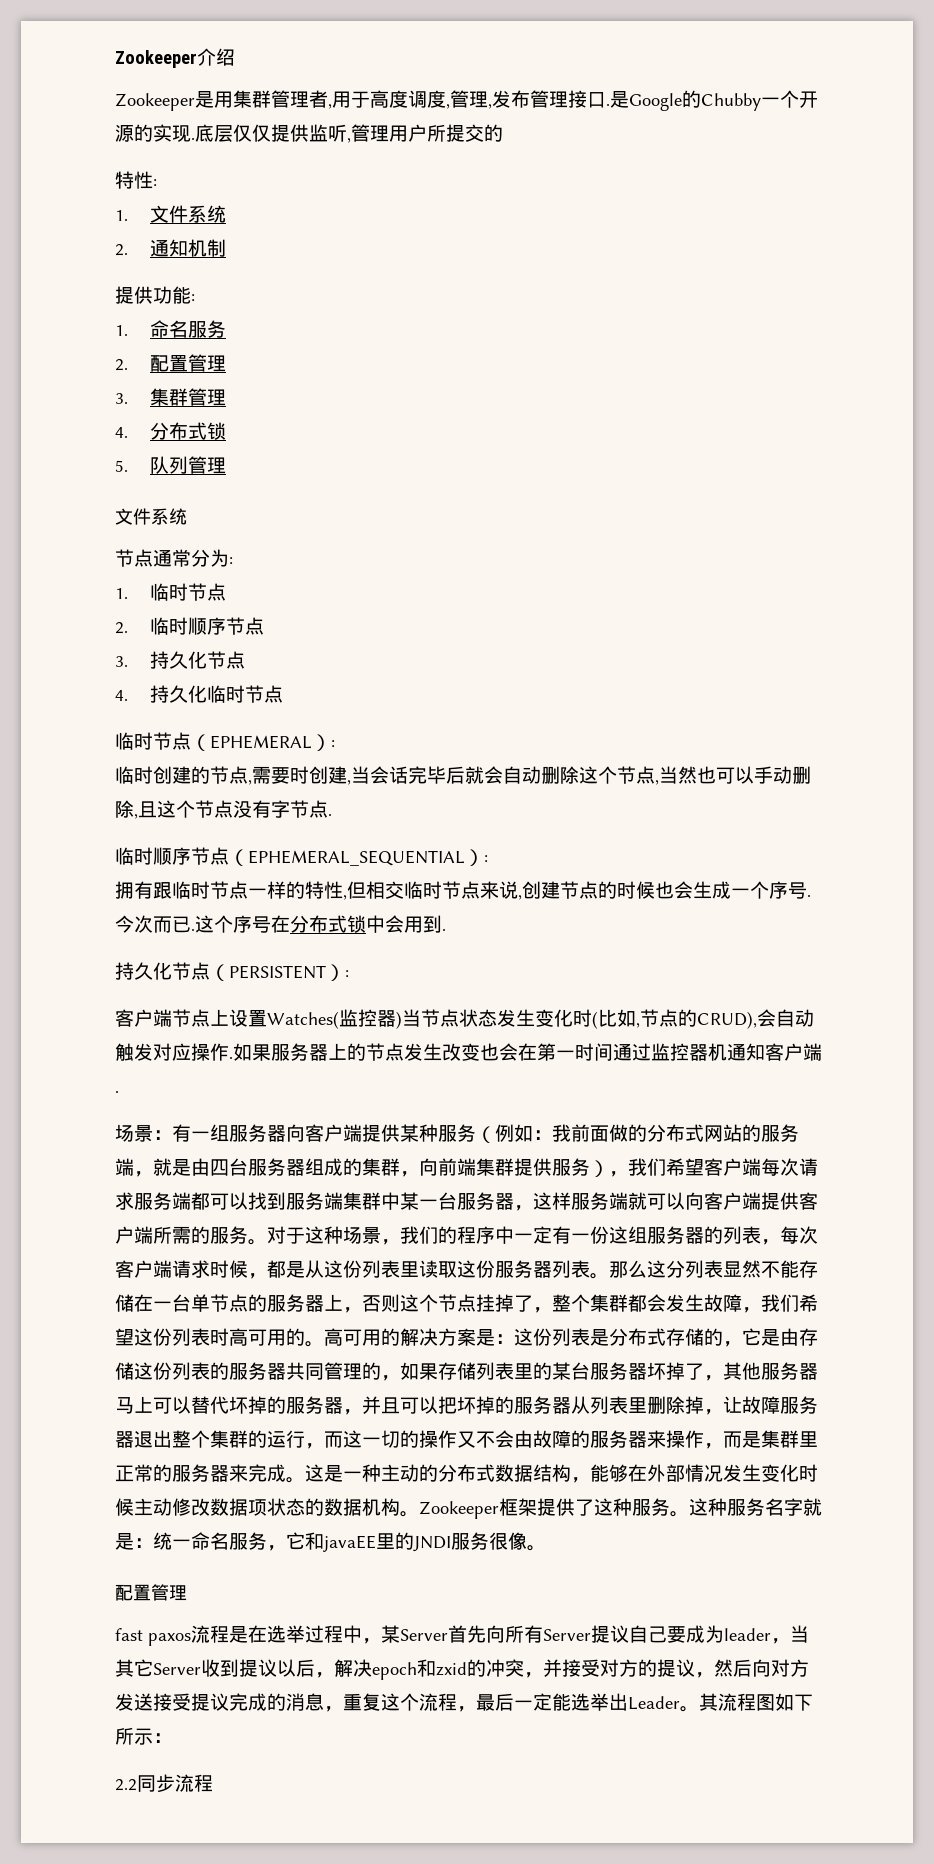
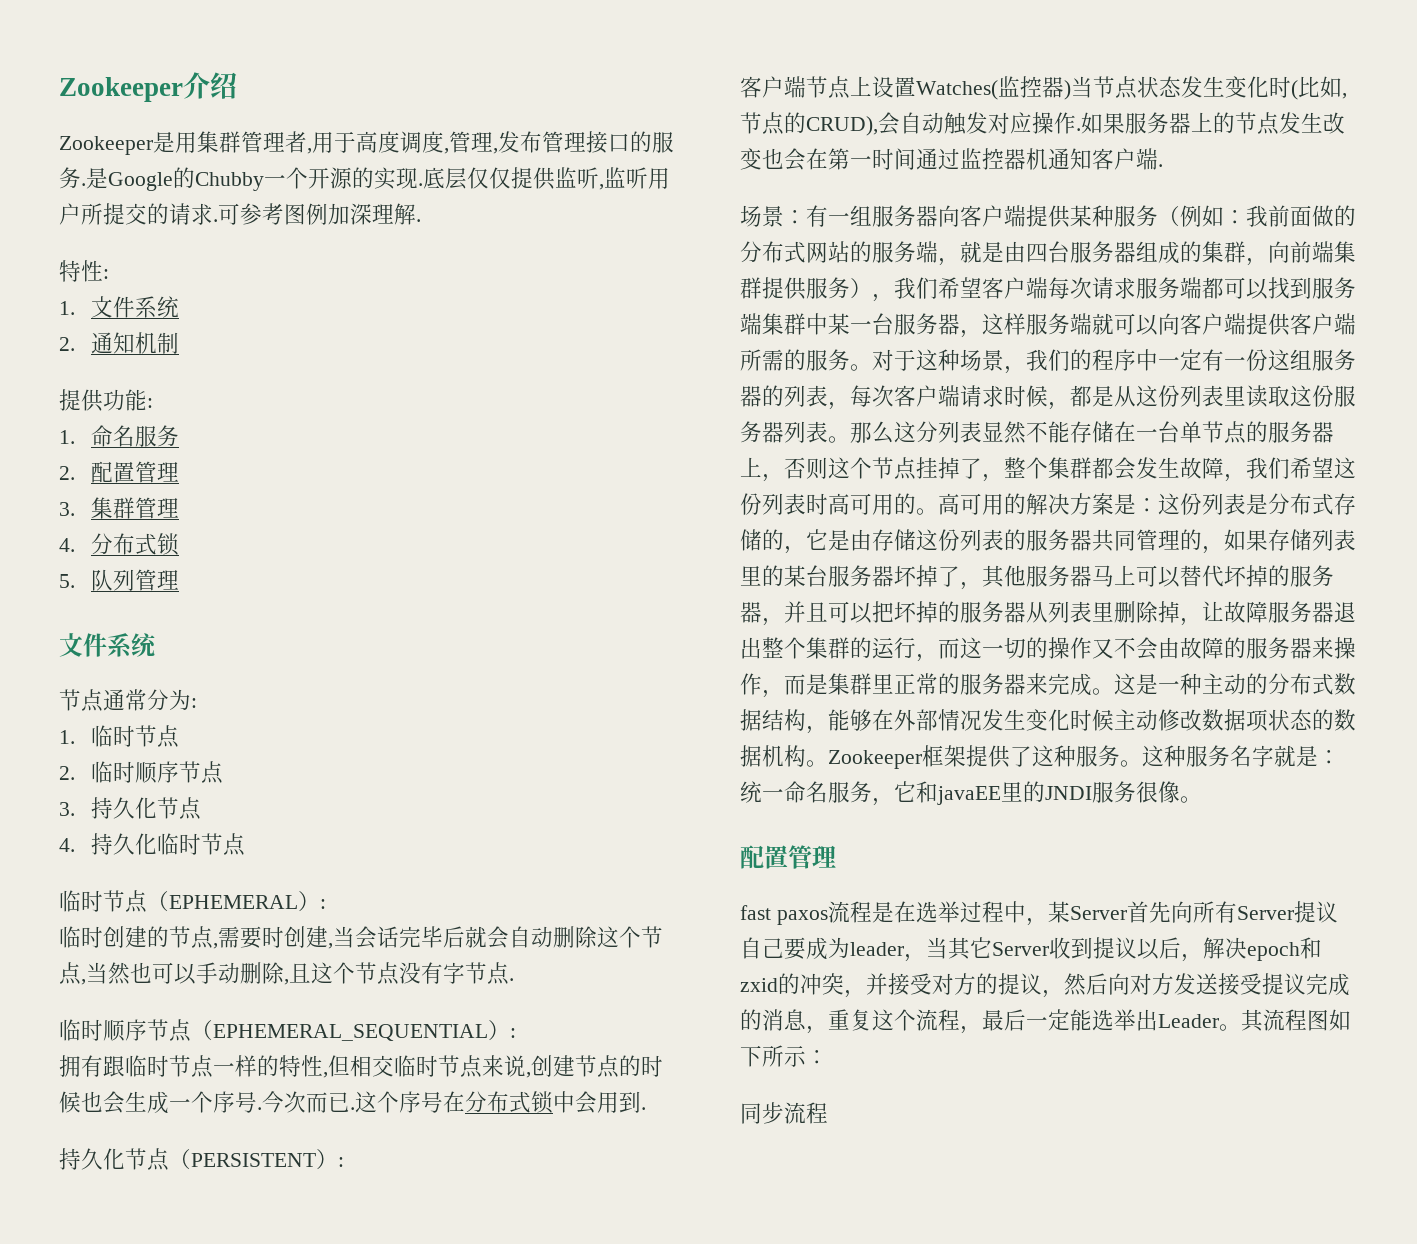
(606, 100) none -> [630,131,674,153] [59,167,81,189] 的服务
[351,124,389,142] 管理 -> [604,167,648,189] 监听
(503, 133) none -> [169,203,421,225] 请求.可参考图例加深理解.
[115,1779,137,1791] 2.2 -> (828, 1057) none

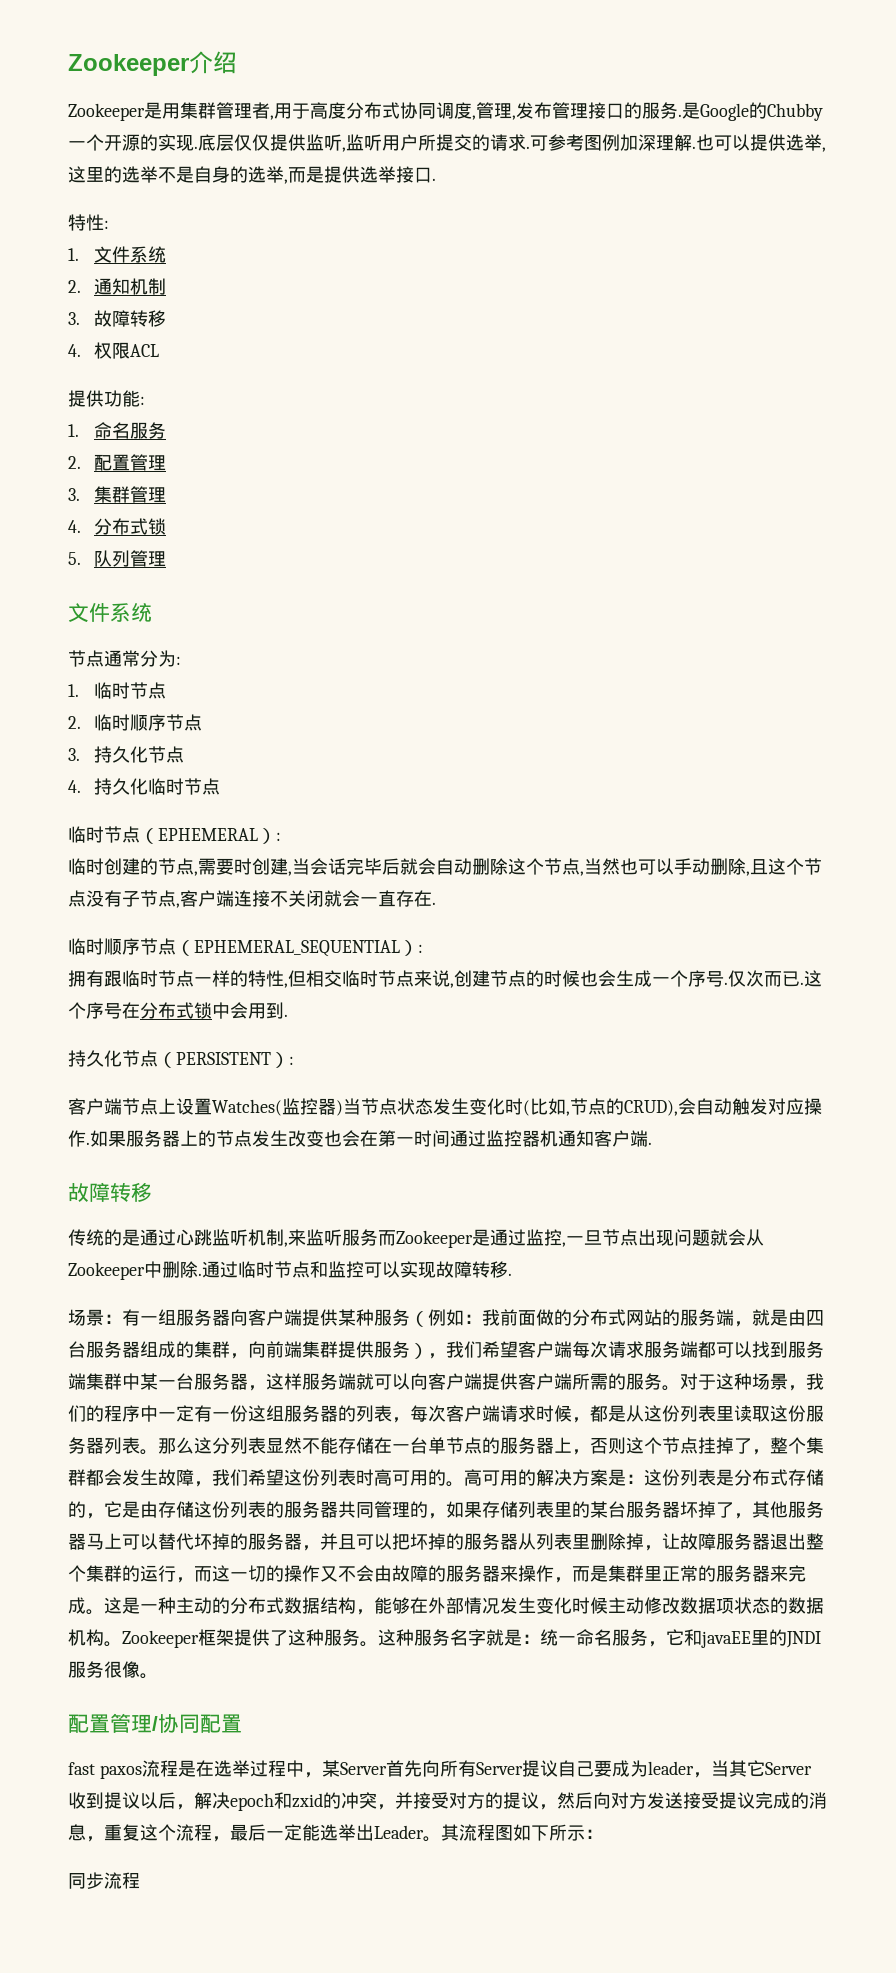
(400, 142) none -> [346,102,436,119] 分布式协同
(421, 220) none -> [696,134,826,152] [68,166,436,184] 也可以提供选举,这里的选举不是自身的选举,而是提供选举接口.
(179, 343) none -> [68,310,167,327] [68,342,160,359] // 3.故障转移 // 4.权限ACL
[443,962,509,985] 字节点 -> [122,890,432,908] 子节点,客户端连接不关闭就会一直存在
[262,1091,284,1113] 今 -> [728,970,746,987] 仅
(1163, 165) none -> [68,1182,152,1202] [68,1229,764,1248] [68,1261,512,1280] // 故障转移 // 传统的是通过心跳监听机制,来监听服务而Zookeeper是通过监控,一旦节点出现问题就会从Zookeeper中删除.通过临时节点和监控可以实现故障转移.
(836, 856) none -> [152,1714,242,1734] /协同配置

